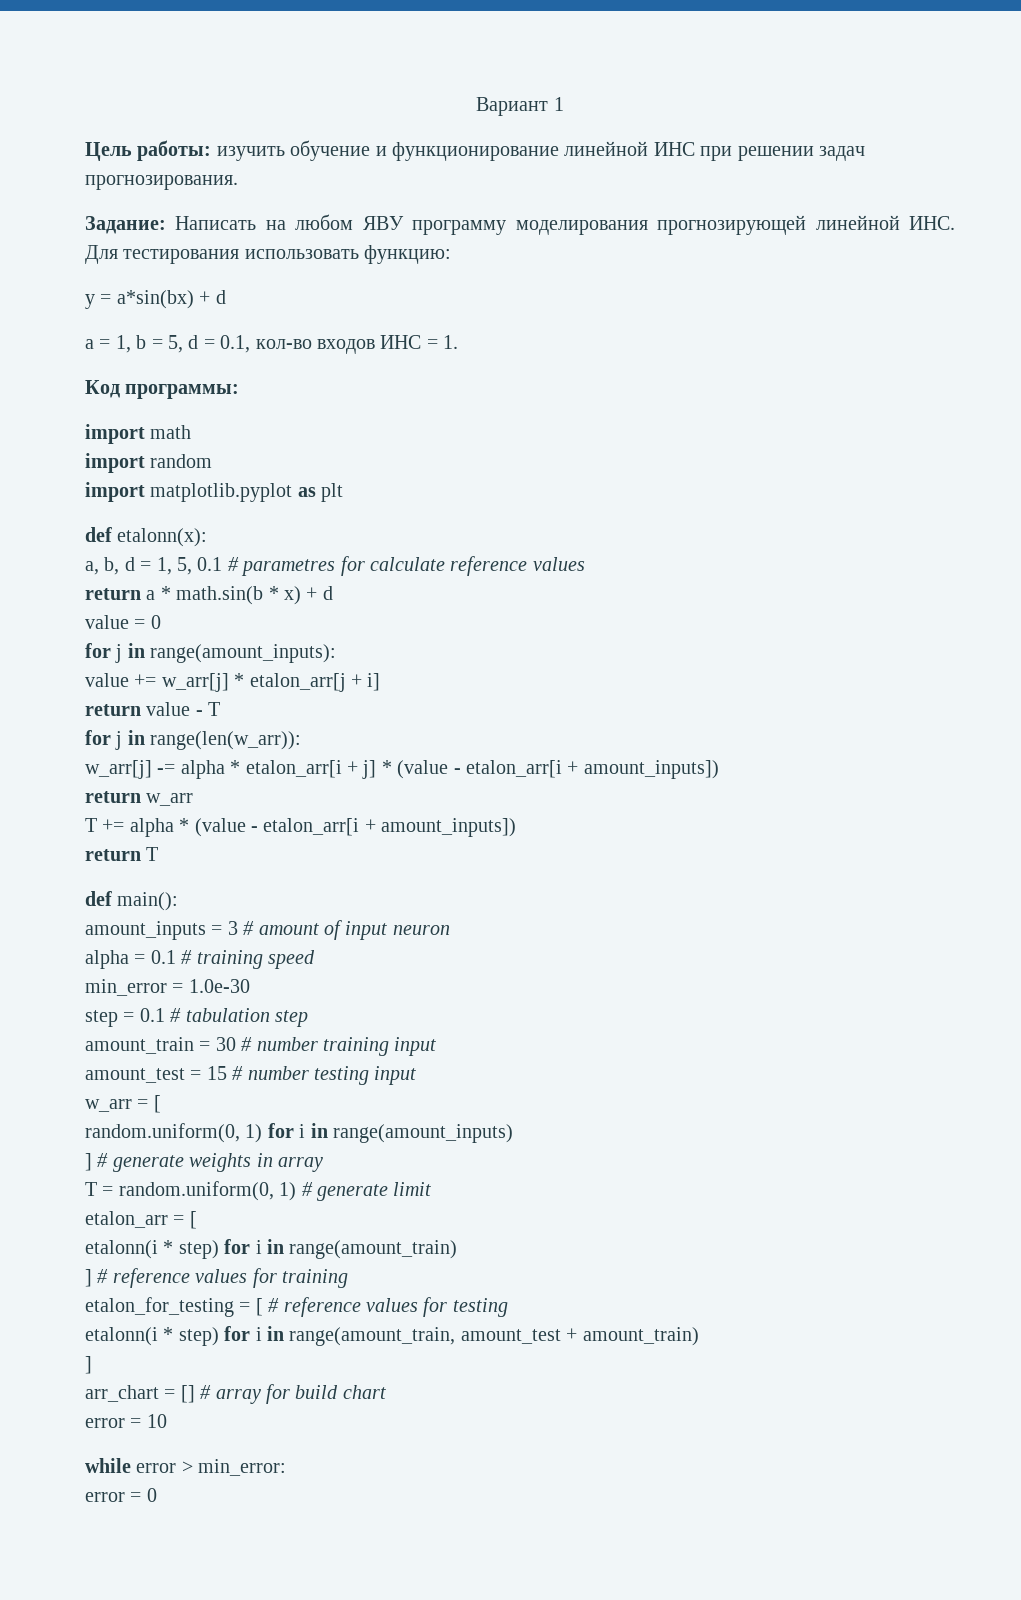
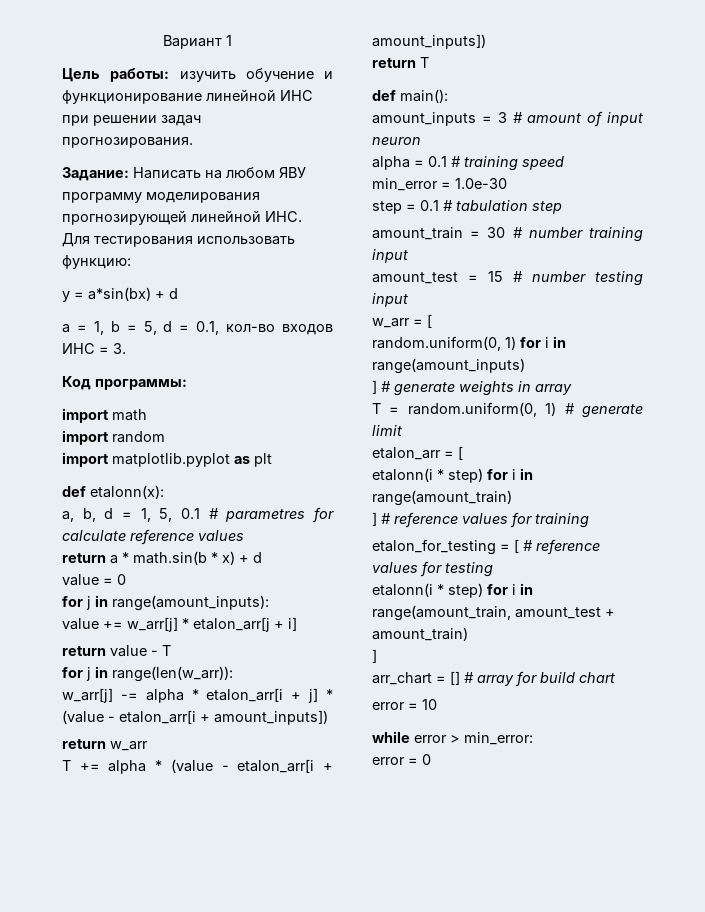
[443,335,459,349] 1. -> [113,343,126,354] 3.

